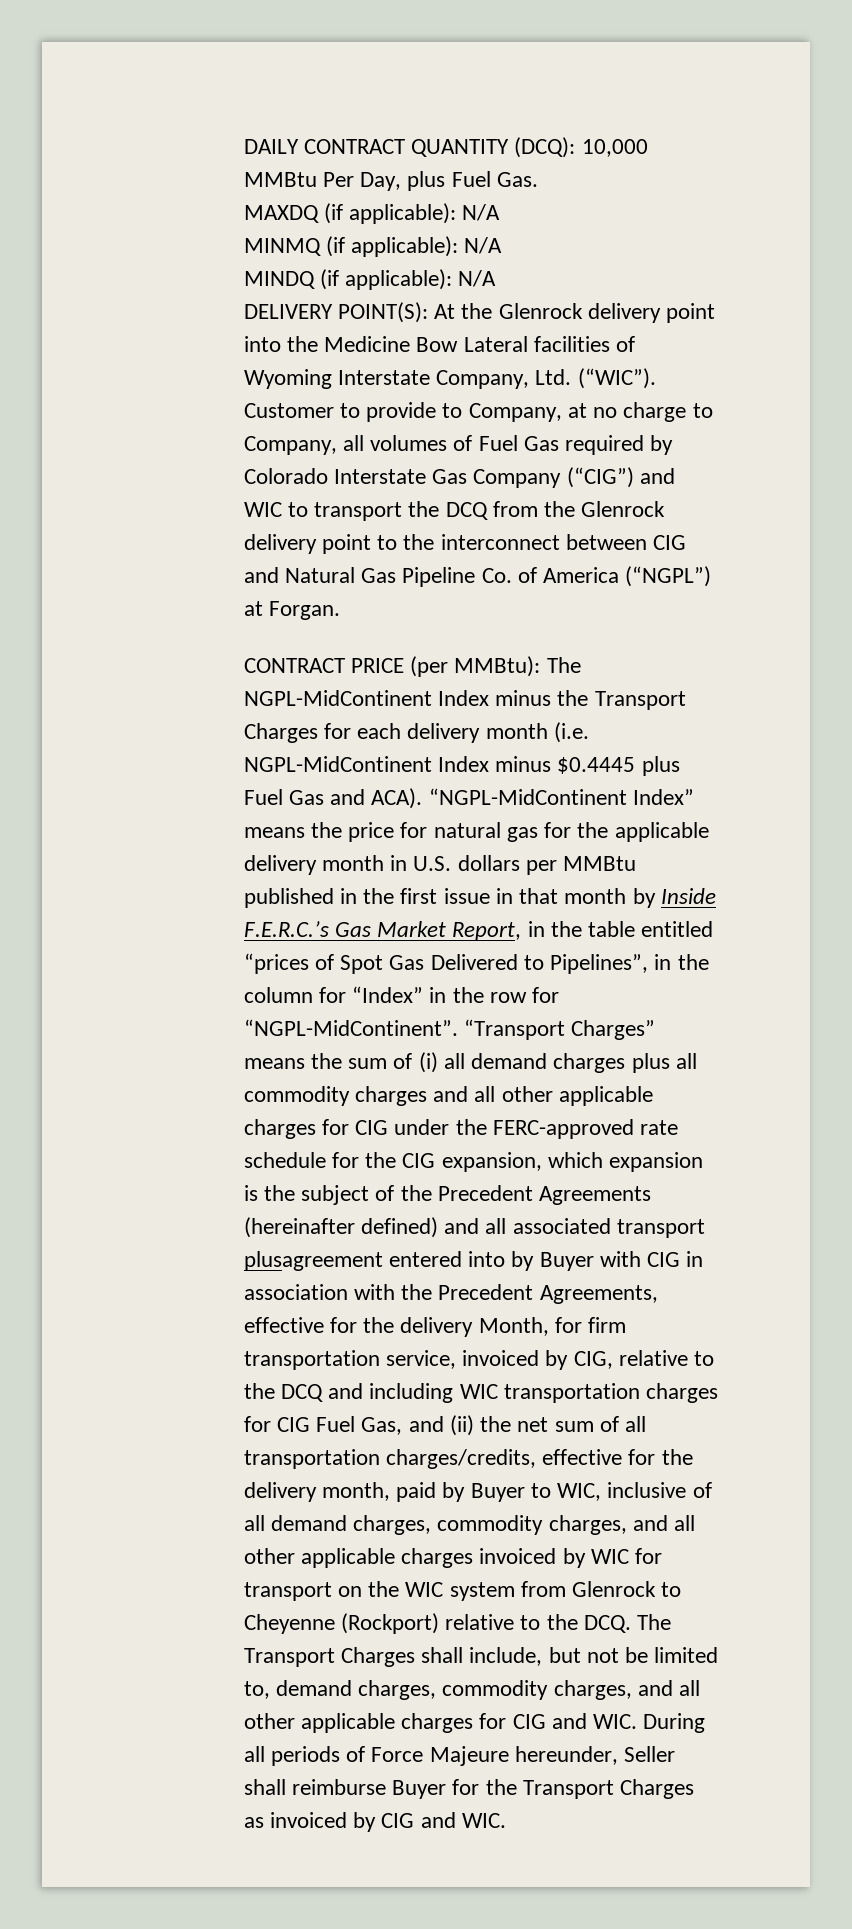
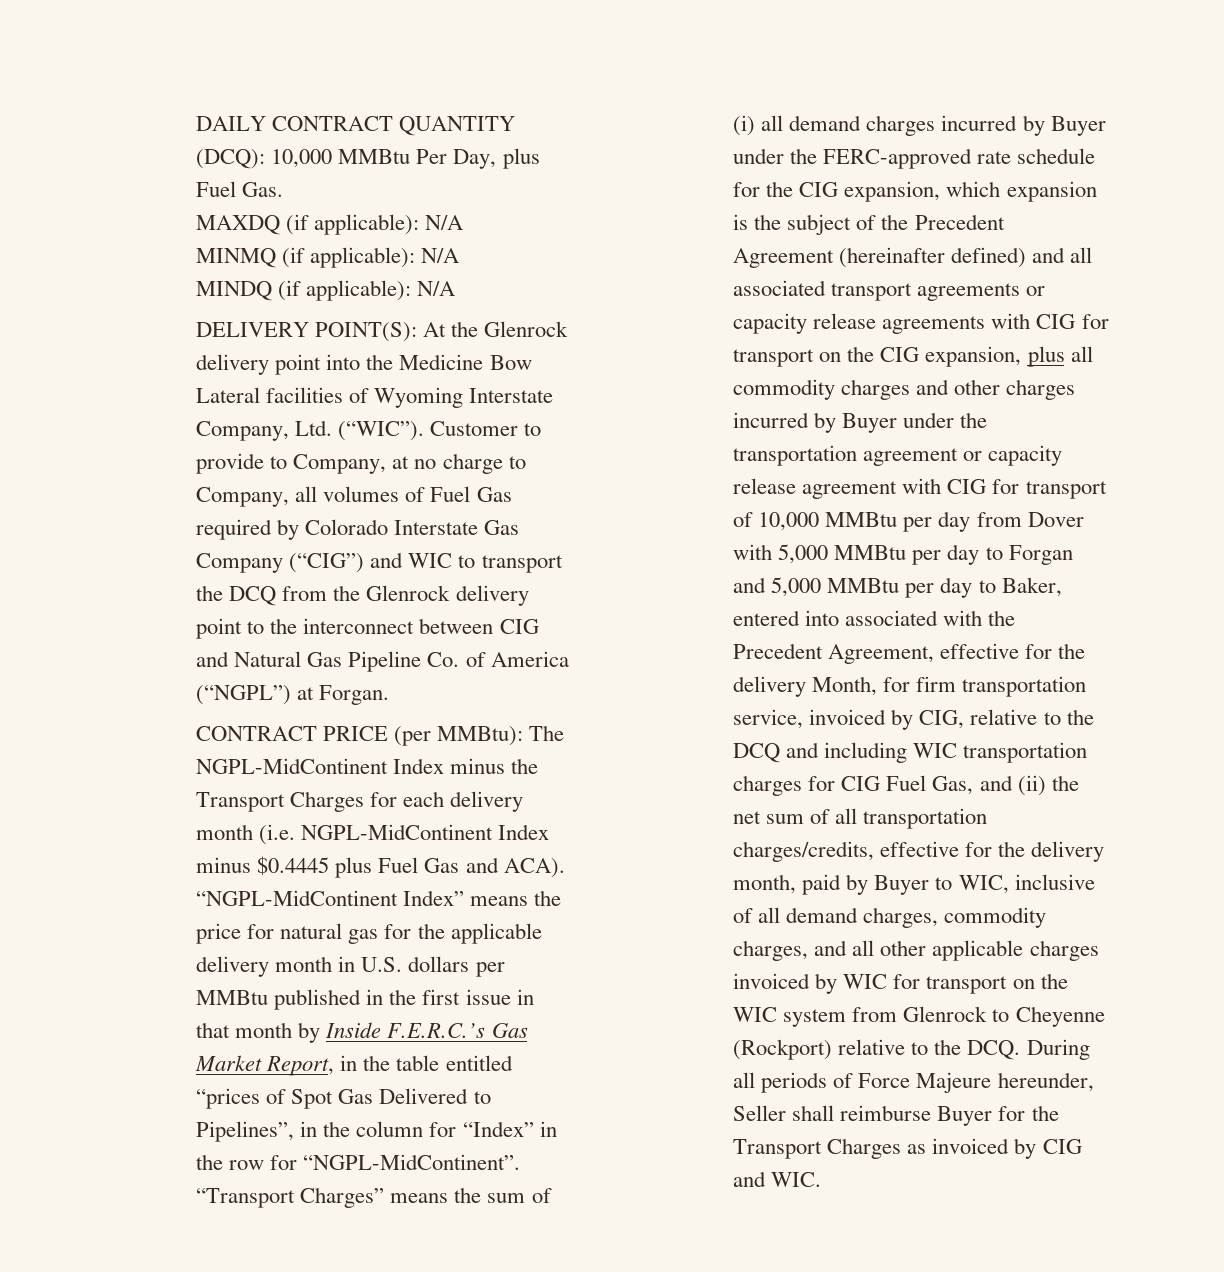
[631,1053,697,1073] [243,1086,653,1106] [243,1119,389,1139] plus all commodity charges and all other applicable charges for CIG -> [941,115,1106,136] incurred by Buyer
[539,1186,652,1205] Agreements -> [733,248,835,268] Agreement
[243,1251,704,1271] [243,1284,348,1300] plusagreement entered into by Buyer with CIG in association -> [917,283,1046,301] [733,313,1109,334] [733,346,1093,367] [733,379,1076,400] [733,412,988,433] [733,445,1063,466] [733,478,1107,499] [733,511,1084,532] [733,544,1073,565] [733,577,1062,598] [733,610,939,626] agreements or capacity release agreements with CIG for transport on the CIG expansion, plus all commodity charges and other charges incurred by Buyer under the transportation agreement or capacity release agreement with CIG for transport of 10,000 MMBtu per day from Dover with 5,000 MMBtu per day to Forgan and 5,000 MMBtu per day to Baker, entered into associated
[539,1285,658,1304] Agreements, -> [828,644,935,664] Agreement,
[637,1614,672,1630] [243,1647,719,1667] [243,1680,701,1700] [243,1713,638,1733] The Transport Charges shall include, but not be limited to, demand charges, commodity charges, and all other applicable charges for CIG and WIC. -> (1021, 1050) none

